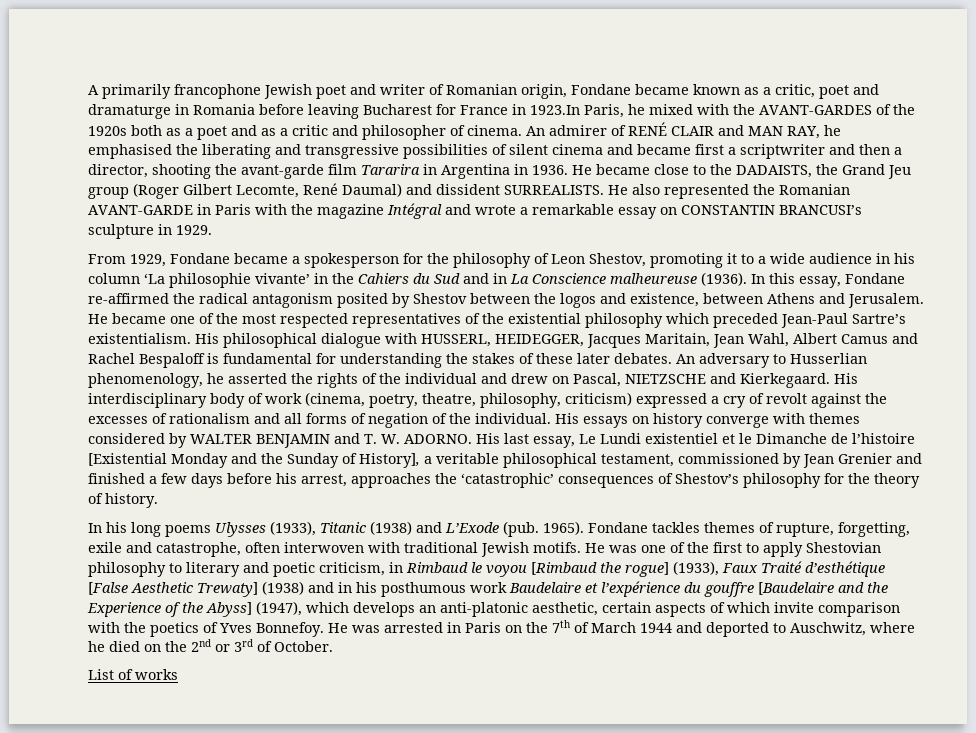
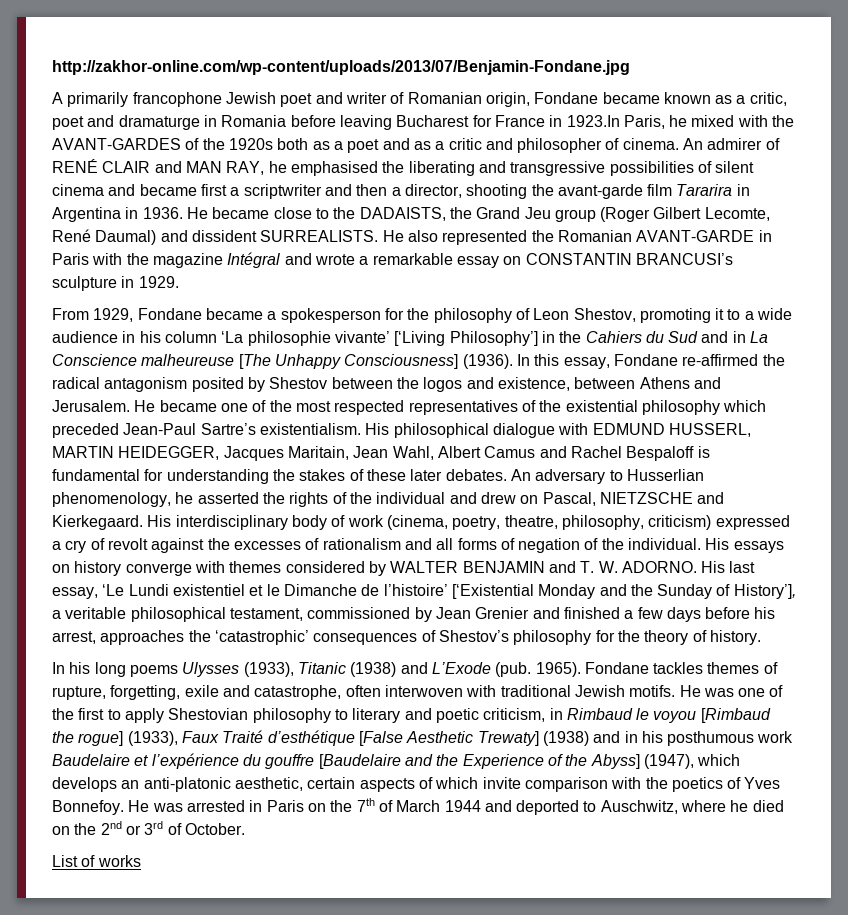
(88, 90) none -> [52,60,630,75] http://zakhor-online.com/wp-content/uploads/2013/07/Benjamin-Fondane.jpg //
(310, 278) none -> [394,331,538,346] [‘Living Philosophy’]
(697, 278) none -> [238,354,459,369] [The Unhappy Consciousness]
[421,334,491,347] HUSSERL, -> [592,423,751,437] [52,446,114,458] EDMUND HUSSERL, MARTIN
[579,434,596,444] Le -> [102,584,125,596] ‘Le
[852,433,915,444] [88,453,167,466] l’histoire [Existential -> [383,584,534,599] l’histoire’ [‘Existential
[359,453,420,468] History], -> [733,584,796,599] History’],

